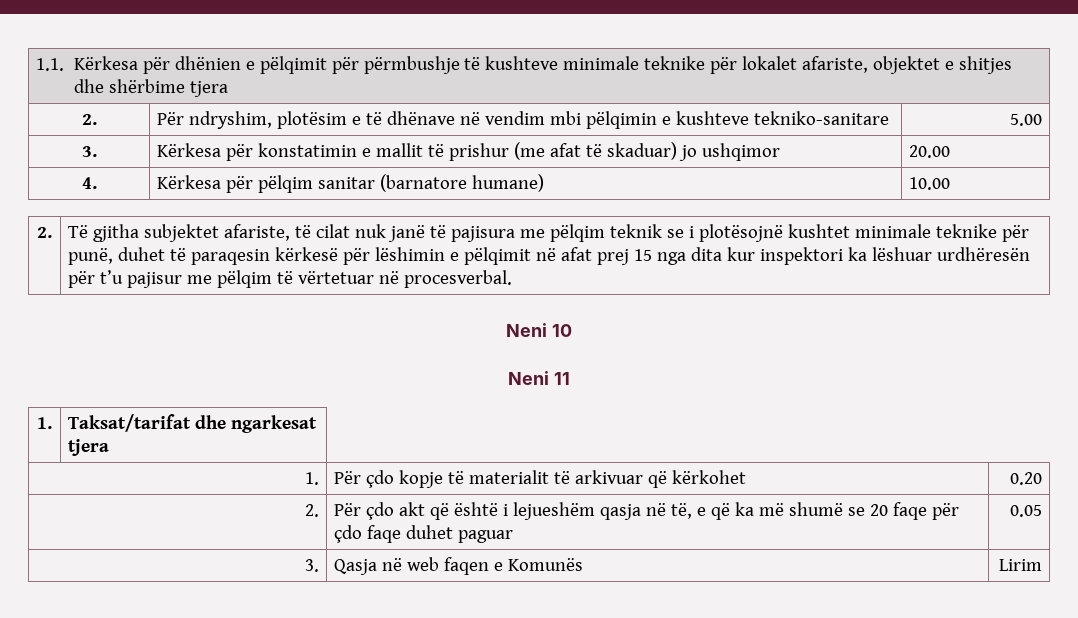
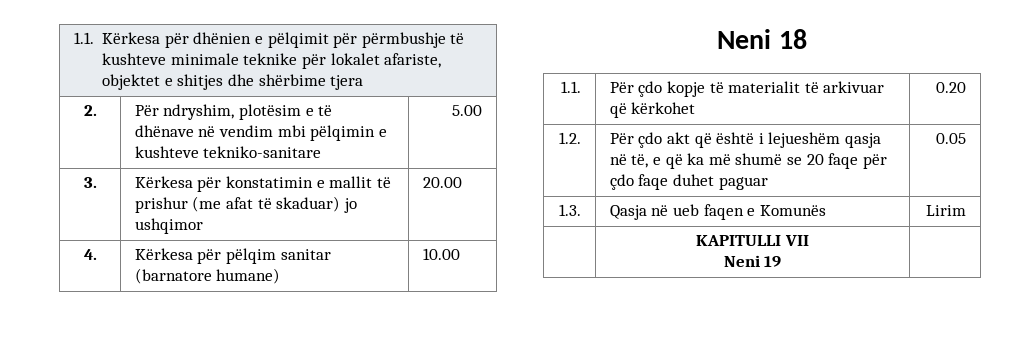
[37,227,52,238] [68,224,1030,242] [68,247,1031,265] [68,270,513,288] [506,323,572,337] [508,371,570,385] [37,417,52,429] [68,414,318,433] [68,439,110,456] [304,472,319,485] // 2. | Të gjitha subjektet afariste, të cilat nuk janë të pajisura me pëlqim teknik se i plotësojnë kushtet minimale teknike për punë, duhet të paraqesin kërkesë për lëshimin e pëlqimit në afat prej 15 nga dita kur inspektori ka lëshuar urdhëresën për t’u pajisur me pëlqim të vërtetuar në procesverbal. // Neni 10 // Neni 11 // 1. | Taksat/tarifat dhe ngarkesat tjera // 1. -> [717,29,807,49] [561,81,582,93] // Neni 18 // 1.1.
[304,504,319,517] 2. -> [559,132,582,144] 1.2.
[304,559,319,572] 3. -> [559,204,582,216] 1.3.
[407,557,440,571] web -> [672,204,699,216] ueb
(1042, 565) none -> [696,235,809,246] [723,255,782,267] // | KAPITULLI VII // Neni 19 |

